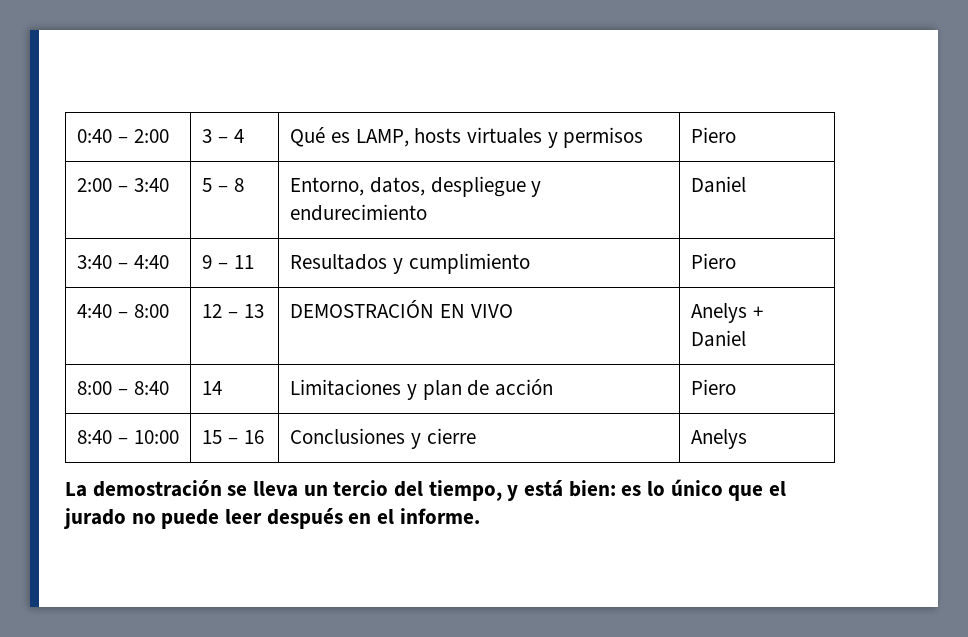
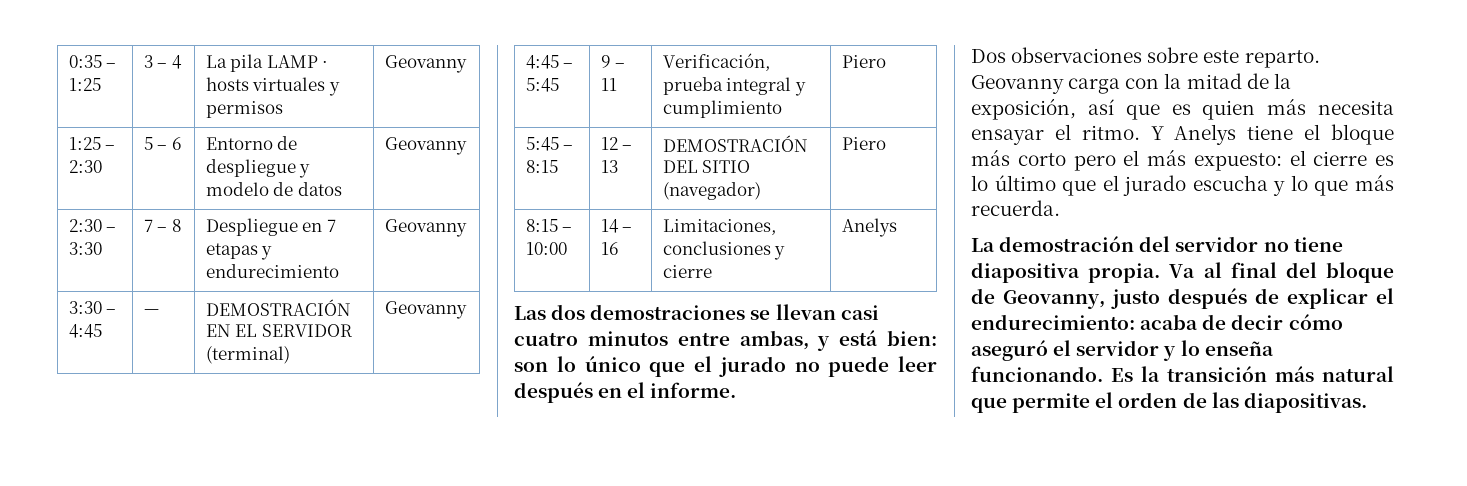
[77,129,169,143] 0:40 – 2:00 -> [68,55,117,68] [68,78,101,91] 0:35 – 1:25
[290,127,409,147] Qué es LAMP, -> [205,54,329,72] La pila LAMP ·
[691,127,737,143] [77,178,169,192] [202,178,244,192] [290,176,542,197] [290,204,428,221] [691,176,747,193] [77,255,169,269] Piero // 2:00 – 3:40 | 5 – 8 | Entorno, datos, despliegue y endurecimiento | Daniel // 3:40 – 4:40 -> [384,55,467,73] [68,137,116,150] [68,160,102,173] [143,137,181,150] [205,136,298,150] [205,159,311,178] [205,182,342,196] [384,137,467,155] [68,219,117,232] [68,242,102,255] [143,219,181,232] [205,218,336,236] [205,243,273,260] [205,264,339,278] [384,219,467,237] [68,301,117,314] [68,324,102,338] [143,309,159,314] [205,299,351,316] [205,324,352,337] [205,346,290,364] [384,301,467,319] [525,55,574,69] [525,78,559,92] Geovanny // 1:25 – 2:30 | 5 – 6 | Entorno de despliegue y modelo de datos | Geovanny // 2:30 – 3:30 | 7 – 8 | Despliegue en 7 etapas y endurecimiento | Geovanny // 3:30 – 4:45 | — | DEMOSTRACIÓN EN EL SERVIDOR (terminal) | Geovanny // 4:45 – 5:45
[290,254,388,270] Resultados -> [662,53,771,71] [662,77,792,95] Verificación, prueba integral
[77,304,169,318] 4:40 – 8:00 -> [525,137,574,151] [525,160,558,173] 5:45 – 8:15
[439,304,513,318] [691,303,763,323] [691,330,747,347] [77,381,169,395] [202,381,223,395] [290,379,553,400] [691,379,737,395] [77,430,113,444] EN VIVO | Anelys + Daniel // 8:00 – 8:40 | 14 | Limitaciones y plan de acción | Piero // 8:40 -> [662,160,751,173] [662,182,761,200] [841,137,886,150] [525,219,558,232] DEL SITIO (navegador) | Piero // 8:15
[202,430,223,444] 15 -> [600,219,619,233] 14
[290,428,406,444] Conclusiones -> [662,219,777,235] [662,241,771,255] Limitaciones, conclusiones
[65,480,502,501] La demostración se lleva un tercio del tiempo, -> [514,304,879,320] [514,330,809,350] Las dos demostraciones se llevan casi cuatro minutos entre ambas,
[621,485,642,496] es -> [514,362,548,372] son
(480, 516) none -> [971,47,1320,68] [971,73,1291,94] [971,98,1394,120] [971,124,1394,145] [971,149,1394,171] [971,174,1394,196] [971,200,1060,216] [971,236,1343,252] [971,262,1394,283] [971,288,1394,309] [971,314,1343,330] [971,340,1274,361] [971,366,1394,382] [971,392,1367,413] // Dos observaciones sobre este reparto. Geovanny carga con la mitad de la exposición, así que es quien más necesita ensayar el ritmo. Y Anelys tiene el bloque más corto pero el más expuesto: el cierre es lo último que el jurado escucha y lo que más recuerda. // La demostración del servidor no tiene diapositiva propia. Va al final del bloque de Geovanny, justo después de explicar el endurecimiento: acaba de decir cómo aseguró el servidor y lo enseña funcionando. Es la transición más natural que permite el orden de las diapositivas.

